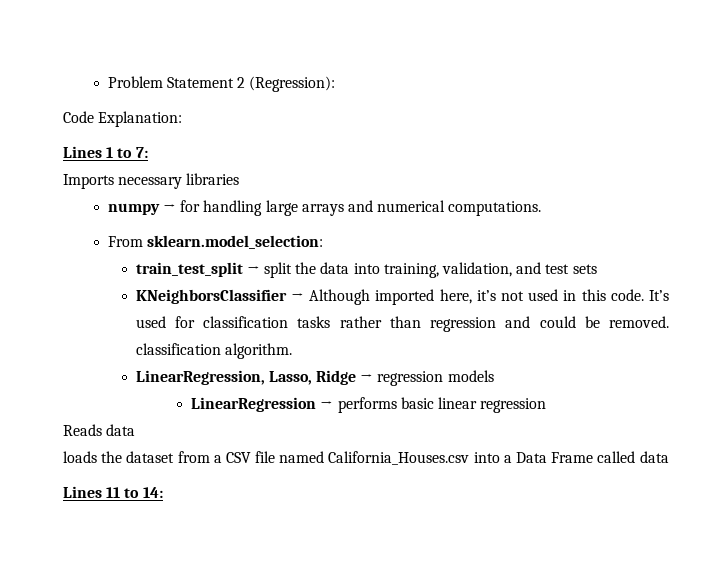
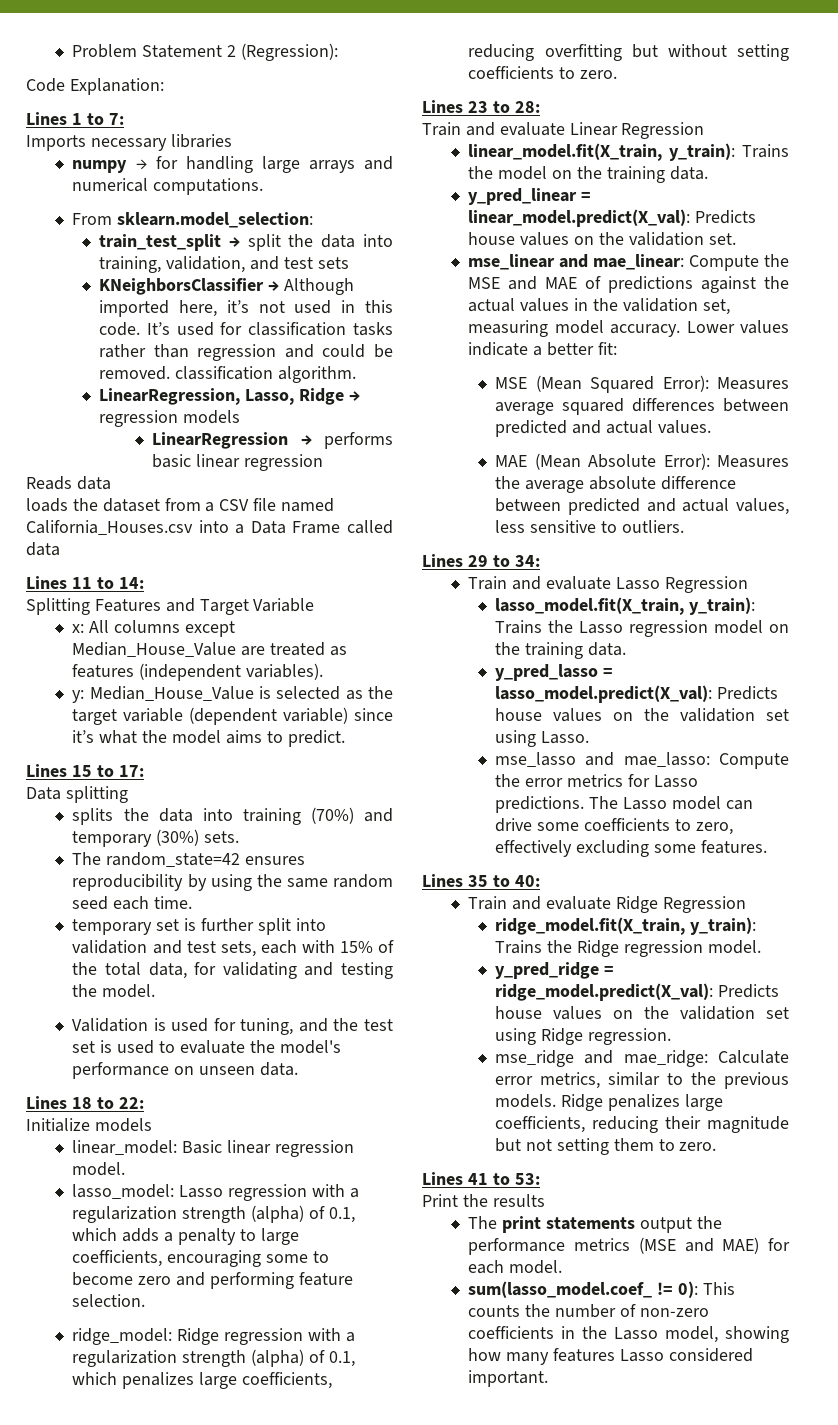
(163, 492) none -> [26,598,315,615] [72,620,236,637] [72,642,348,657] [72,663,324,681] [72,686,393,703] [72,707,393,725] [72,730,345,747] [26,764,144,777] [26,786,128,803] [72,807,393,825] [72,829,240,847] [72,852,306,867] [72,874,393,891] [72,896,193,910] [72,918,326,935] [72,940,395,957] [72,962,394,979] [72,984,156,998] [72,1018,394,1035] [72,1040,341,1054] [72,1062,299,1079] [26,1096,144,1109] [26,1118,152,1132] [72,1140,355,1157] [72,1162,126,1176] [72,1184,359,1201] [72,1205,355,1223] [72,1228,299,1245] [72,1250,330,1267] [72,1272,353,1289] [72,1294,146,1307] [72,1328,355,1345] [72,1349,355,1367] [72,1372,333,1389] [468,44,789,61] [468,66,618,79] [422,100,540,113] [422,122,705,139] [468,143,789,161] [468,166,708,183] [468,188,592,205] [468,209,757,227] [468,232,736,246] [468,254,789,271] [468,276,789,293] [468,298,730,315] [468,320,789,337] [468,342,618,356] [495,375,789,393] [495,398,789,415] [495,420,711,437] [495,453,789,470] [495,476,736,493] [495,498,789,515] [495,520,684,533] [422,554,540,567] [468,576,748,593] [495,597,755,615] [495,620,789,637] [495,642,626,659] [495,664,613,681] [495,685,778,703] [495,708,789,722] [495,730,589,747] [495,752,789,769] [495,774,698,788] [495,796,753,813] [495,818,733,835] [495,840,767,857] [422,874,540,887] [468,896,746,913] [495,917,756,935] [495,940,761,957] [495,962,614,979] [495,983,779,1001] [495,1006,789,1020] [495,1028,671,1045] [495,1050,789,1067] [495,1072,789,1089] [495,1094,723,1111] [495,1116,789,1133] [495,1138,717,1155] [422,1172,540,1185] [422,1194,545,1207] [468,1216,722,1233] [468,1237,790,1255] [468,1260,563,1274] [468,1281,736,1298] [468,1304,709,1318] [468,1326,789,1343] [468,1348,753,1365] [468,1370,549,1387] // Splitting Features and Target Variable // x: All columns except Median_House_Value are treated as features (independent variables). // y: Median_House_Value is selected as the target variable (dependent variable) since it’s what the model aims to predict. // Lines 15 to 17: // Data splitting // splits the data into training (70%) and temporary (30%) sets. // The random_state=42 ensures reproducibility by using the same random seed each time. // temporary set is further split into validation and test sets, each with 15% of the total data, for validating and testing the model. // Validation is used for tuning, and the test set is used to evaluate the model's performance on unseen data. // Lines 18 to 22: // Initialize models // linear_model: Basic linear regression model. // lasso_model: Lasso regression with a regularization strength (alpha) of 0.1, which adds a penalty to large coefficients, encouraging some to become zero and performing feature selection. // ridge_model: Ridge regression with a regularization strength (alpha) of 0.1, which penalizes large coefficients, reducing overfitting but without setting coefficients to zero. // Lines 23 to 28: // Train and evaluate Linear Regression // linear_model.fit(X_train, y_train): Trains the model on the training data. // y_pred_linear = linear_model.predict(X_val): Predicts house values on the validation set. // mse_linear and mae_linear: Compute the MSE and MAE of predictions against the actual values in the validation set, measuring model accuracy. Lower values indicate a better fit: // MSE (Mean Squared Error): Measures average squared differences between predicted and actual values. // MAE (Mean Absolute Error): Measures the average absolute difference between predicted and actual values, less sensitive to outliers. // Lines 29 to 34: // Train and evaluate Lasso Regression // lasso_model.fit(X_train, y_train): Trains the Lasso regression model on the training data. // y_pred_lasso = lasso_model.predict(X_val): Predicts house values on the validation set using Lasso. // mse_lasso and mae_lasso: Compute the error metrics for Lasso predictions. The Lasso model can drive some coefficients to zero, effectively excluding some features. // Lines 35 to 40: // Train and evaluate Ridge Regression // ridge_model.fit(X_train, y_train): Trains the Ridge regression model. // y_pred_ridge = ridge_model.predict(X_val): Predicts house values on the validation set using Ridge regression. // mse_ridge and mae_ridge: Calculate error metrics, similar to the previous models. Ridge penalizes large coefficients, reducing their magnitude but not setting them to zero. // Lines 41 to 53: // Print the results // The print statements output the performance metrics (MSE and MAE) for each model. // sum(lasso_model.coef_ != 0): This counts the number of non-zero coefficients in the Lasso model, showing how many features Lasso considered important.

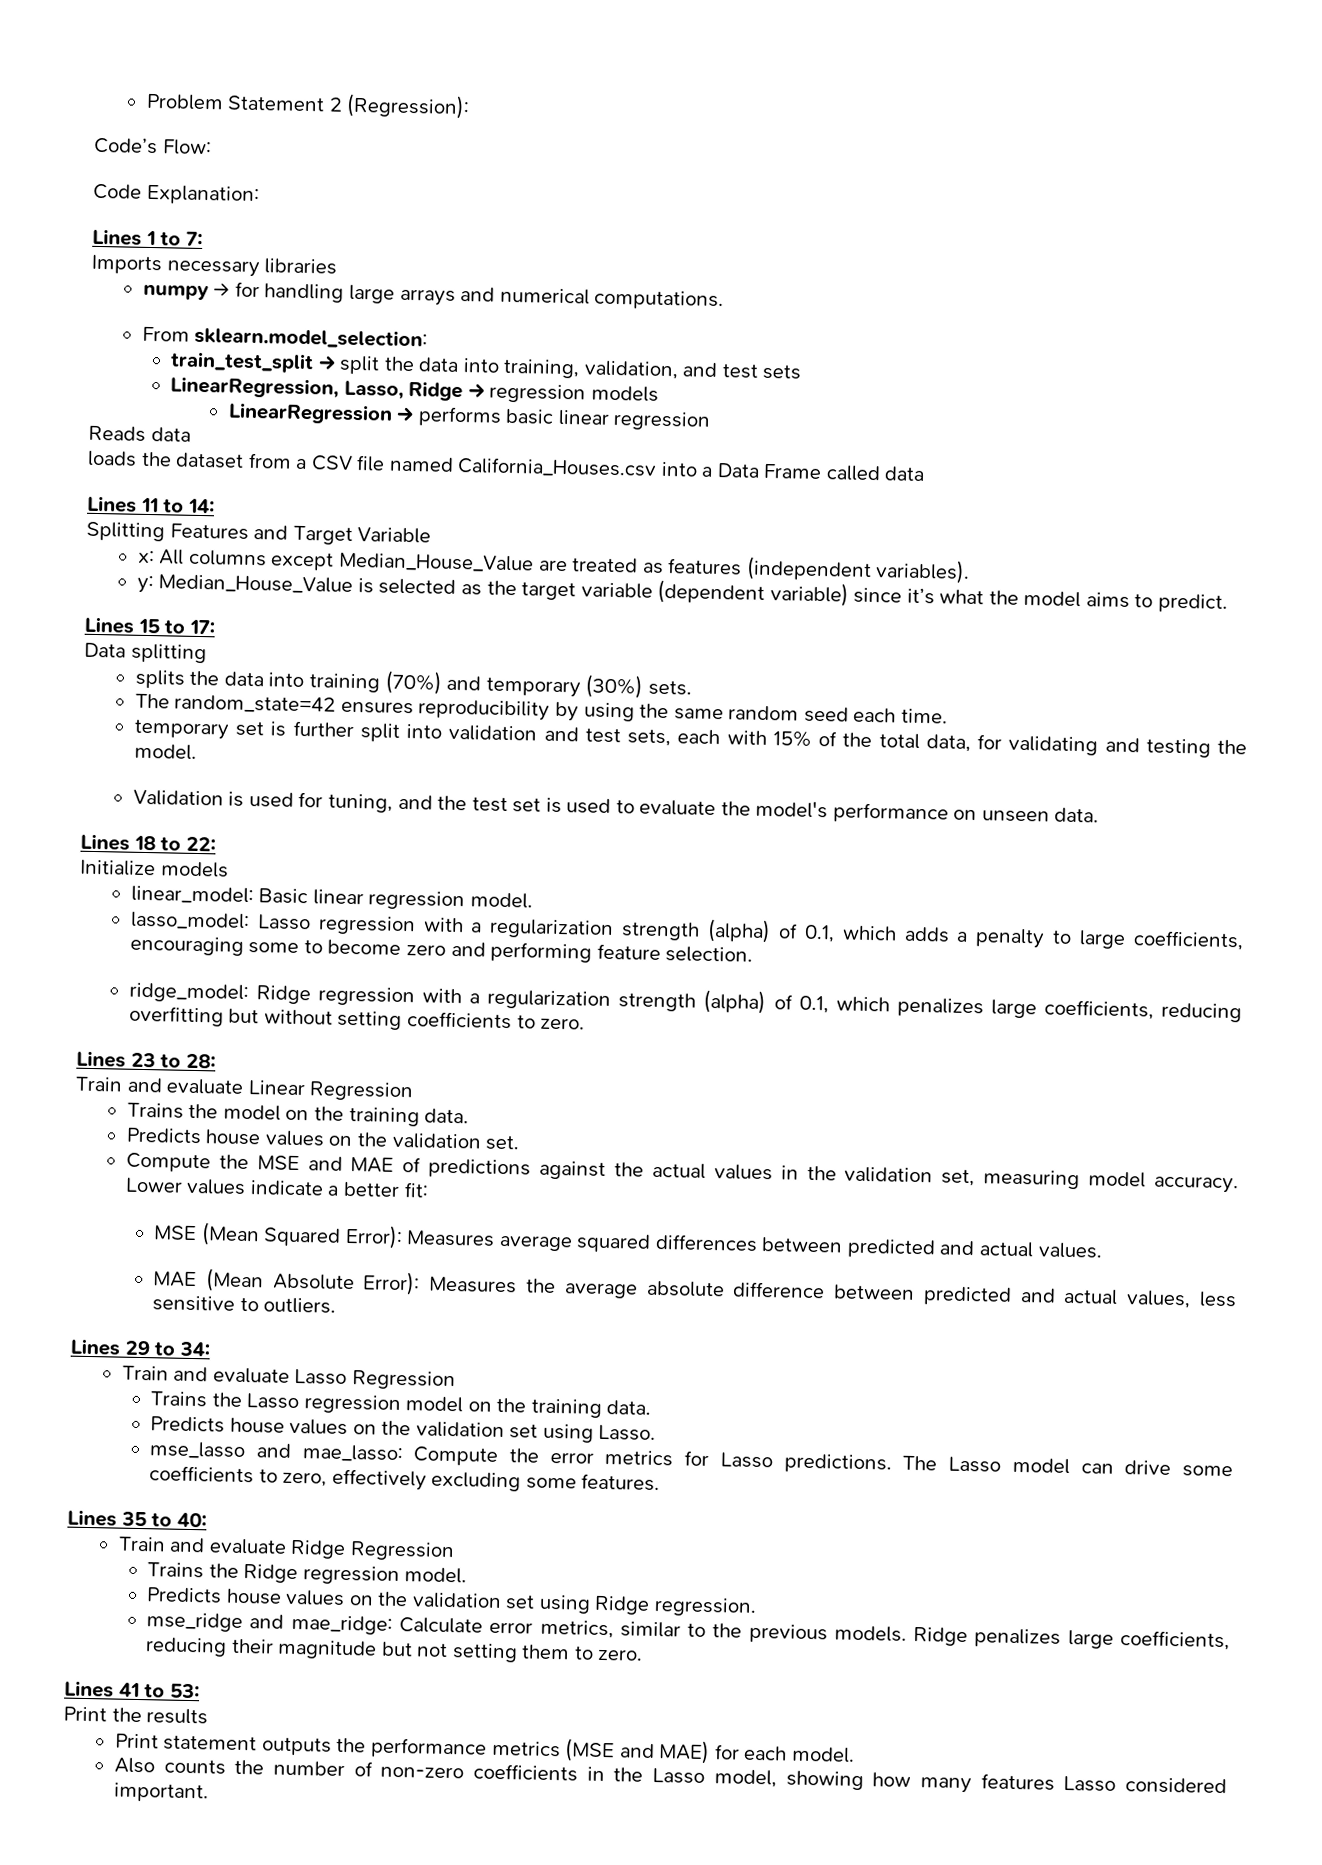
(339, 52) none -> [93,136,212,156] // Code’s Flow:
[99,278,354,295] [99,300,394,317] [99,322,393,336] [99,344,393,361] [99,366,356,383] // KNeighborsClassifier → Although imported here, it’s not used in this code. It’s used for classification tasks rather than regression and could be removed. classification algorithm. -> (803, 372) none
[468,143,736,161] linear_model.fit(X_train, y_train): -> (415, 1091) none
[468,188,592,205] [468,209,691,227] y_pred_linear = linear_model.predict(X_val): -> (470, 1116) none
[468,254,685,270] mse_linear and mae_linear: -> (521, 1143) none
[495,597,755,615] lasso_model.fit(X_train, y_train): -> (456, 1380) none
[495,664,613,681] [495,685,713,703] y_pred_lasso = lasso_model.predict(X_val): -> (652, 1407) none
[495,917,756,935] ridge_model.fit(X_train, y_train): -> (455, 1551) none
[495,962,614,979] [495,983,714,1001] y_pred_ridge = ridge_model.predict(X_val): -> (468, 1575) none
[468,1216,693,1233] The print statements output -> [114,1733,332,1756] Print statement outputs
[468,1281,736,1298] sum(lasso_model.coef_ != 0): This -> [113,1757,155,1774] Also

